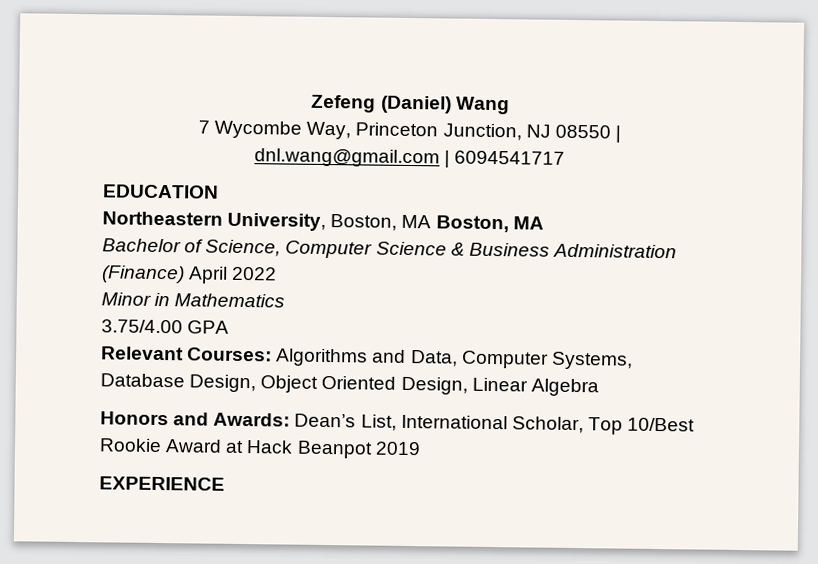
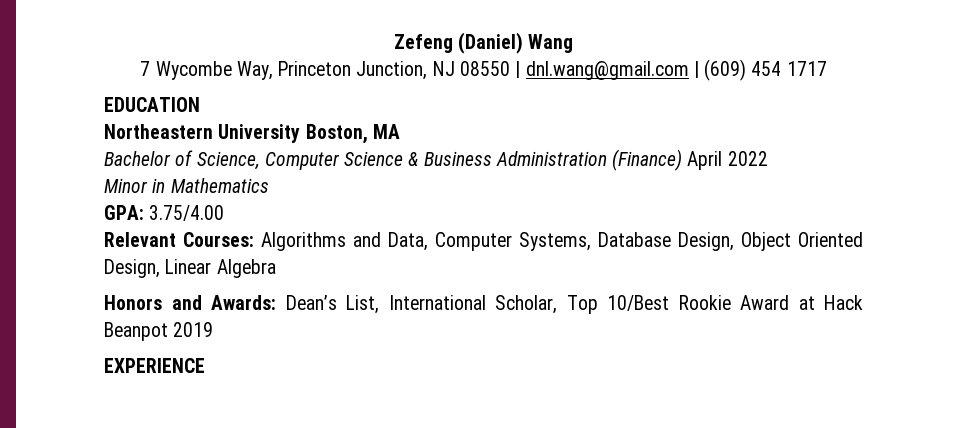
[454,150,566,165] 6094541717 -> [704,59,827,81] (609) 454 1717
[227,212,432,232] University, Boston, MA -> [218,124,301,143] University
(286, 300) none -> [104,205,144,220] GPA:
[187,320,230,334] GPA -> (225, 213) none

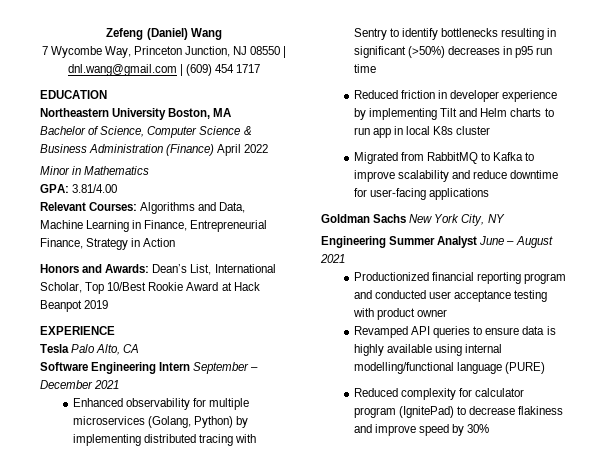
[149,205,225,221] 3.75/4.00 -> [72,184,118,193] 3.81/4.00
[435,232,863,251] [104,259,276,278] Computer Systems, Database Design, Object Oriented Design, Linear Algebra -> [40,220,268,232] [40,238,176,250] Machine Learning in Finance, Entrepreneurial Finance, Strategy in Action
(205, 365) none -> [40,344,140,355] [40,362,259,374] [40,380,120,389] [72,398,250,410] [72,416,249,428] [72,434,257,446] [353,28,557,40] [353,46,553,58] [353,64,376,73] [353,90,558,102] [353,108,554,120] [353,126,491,138] [353,152,535,164] [353,170,559,182] [353,188,490,200] [321,214,505,226] [321,236,553,248] [320,254,345,263] [353,272,567,284] [353,290,548,302] [352,308,448,320] [353,326,556,338] [353,344,503,356] [353,362,546,374] [353,388,525,400] [353,406,564,418] [353,424,490,436] // Tesla Palo Alto, CA // Software Engineering Intern September – December 2021 // Enhanced observability for multiple microservices (Golang, Python) by implementing distributed tracing with Sentry to identify bottlenecks resulting in significant (>50%) decreases in p95 run time // Reduced friction in developer experience by implementing Tilt and Helm charts to run app in local K8s cluster // Migrated from RabbitMQ to Kafka to improve scalability and reduce downtime for user-facing applications // Goldman Sachs New York City, NY // Engineering Summer Analyst June – August 2021 // Productionized financial reporting program and conducted user acceptance testing with product owner // Revamped API queries to ensure data is highly available using internal modelling/functional language (PURE) // Reduced complexity for calculator program (IgnitePad) to decrease flakiness and improve speed by 30%

